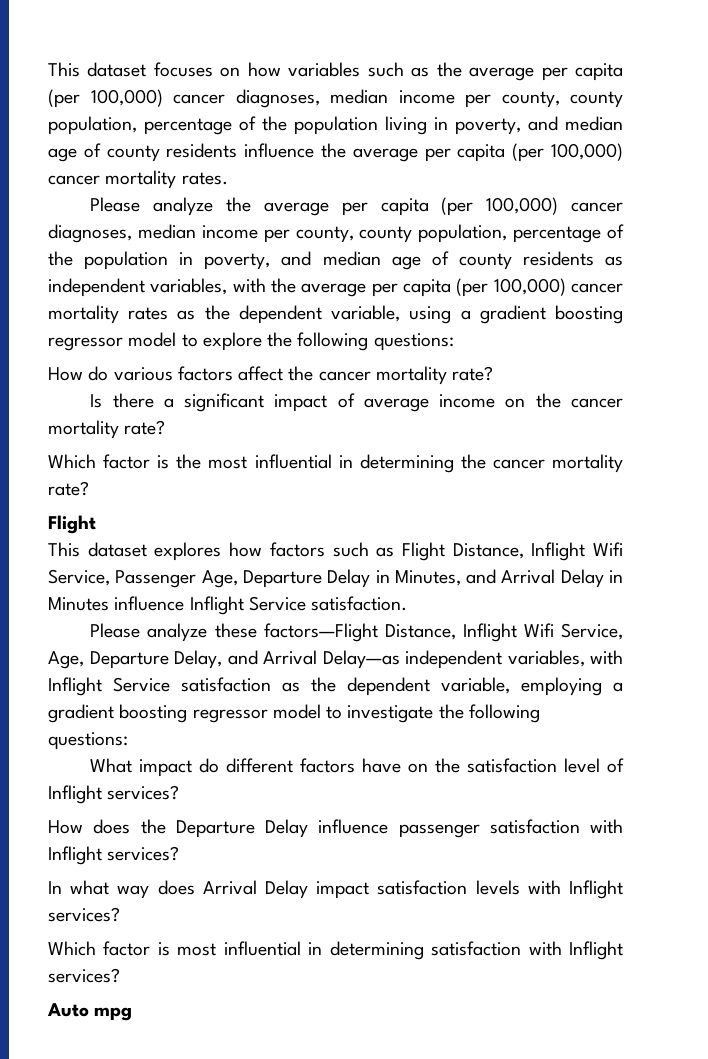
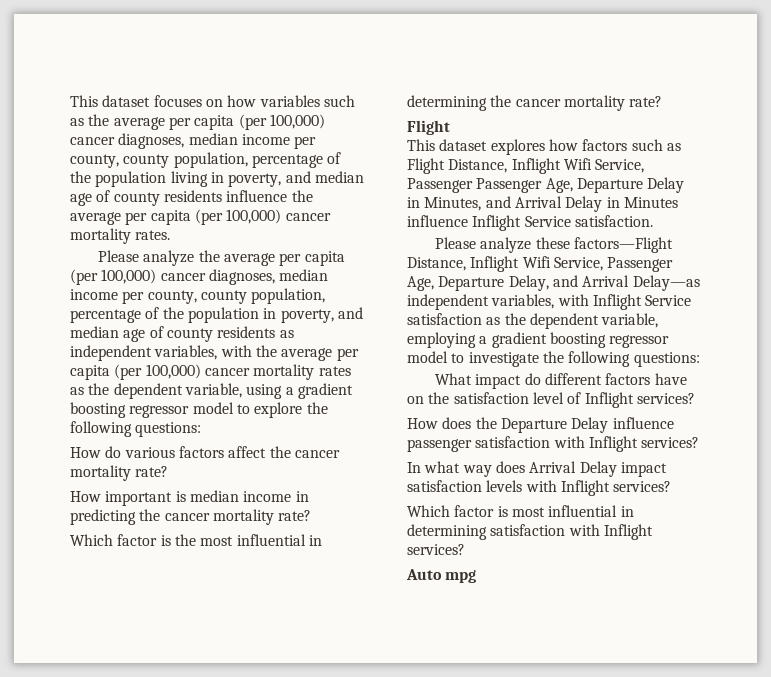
[90,393,526,412] Is there a significant impact of average income on -> [70,490,309,506] [70,509,136,525] How important is median income in predicting
(197, 579) none -> [476,178,543,193] Passenger
(623, 631) none -> [607,257,674,272] Passenger

